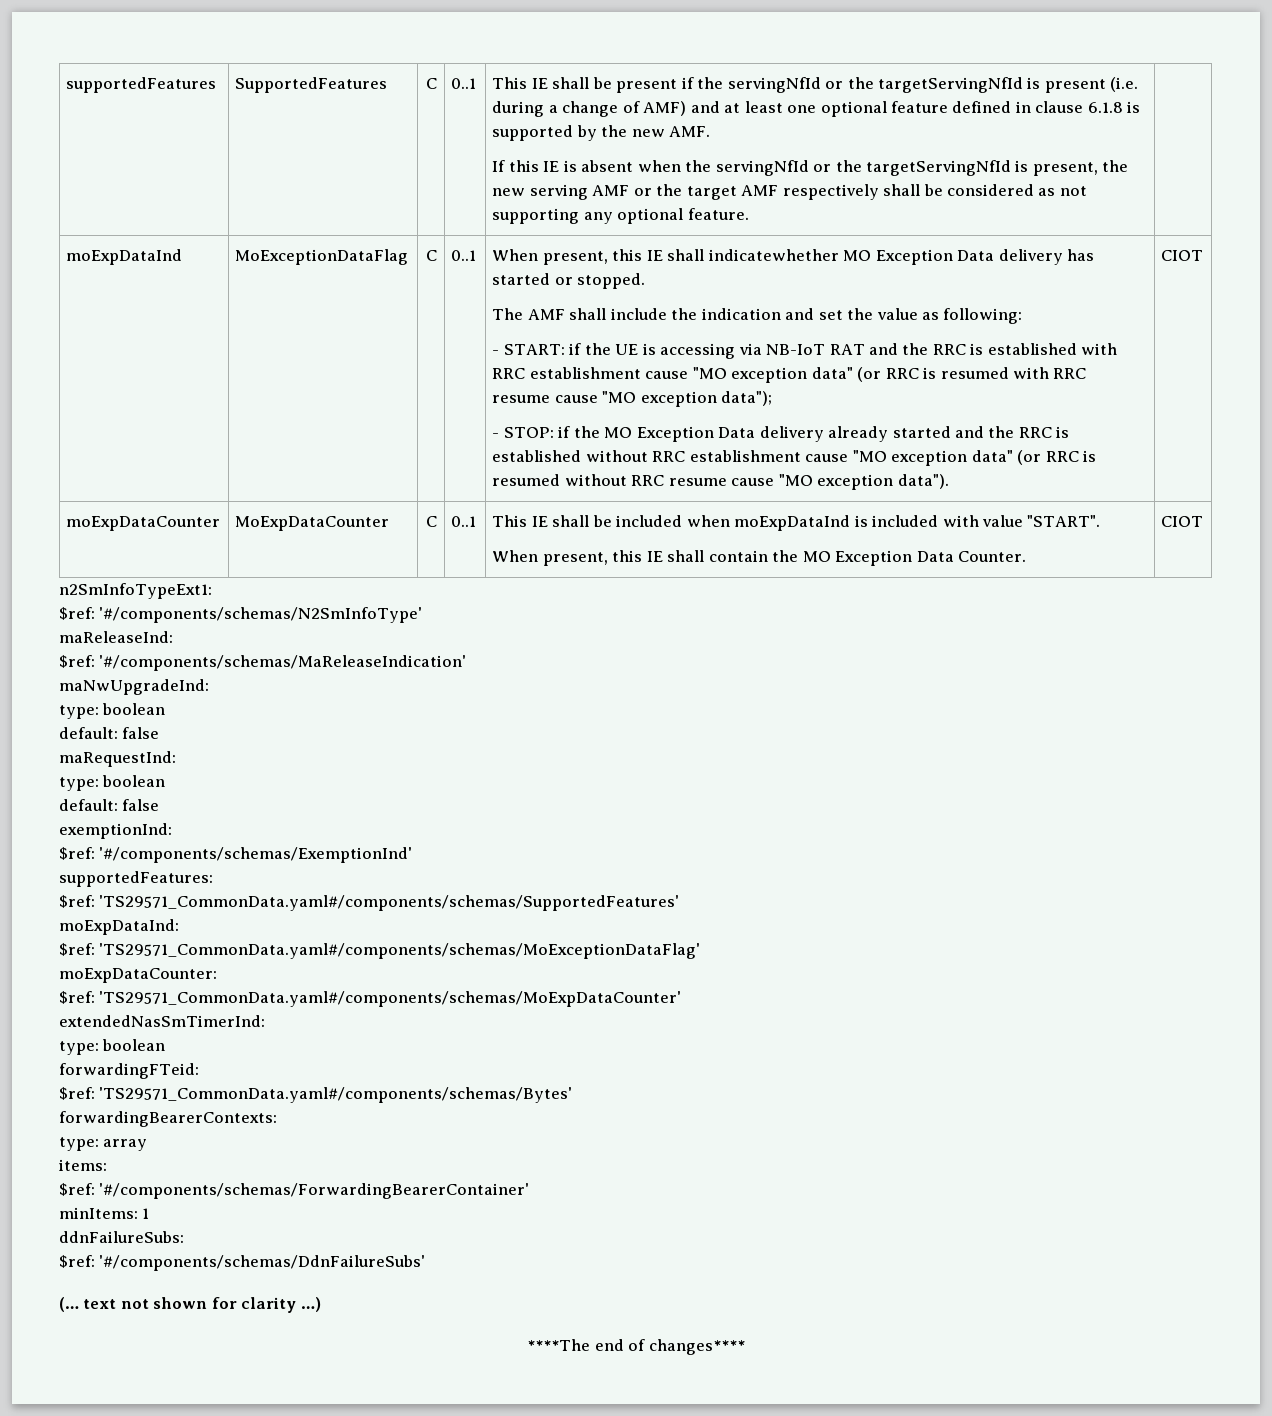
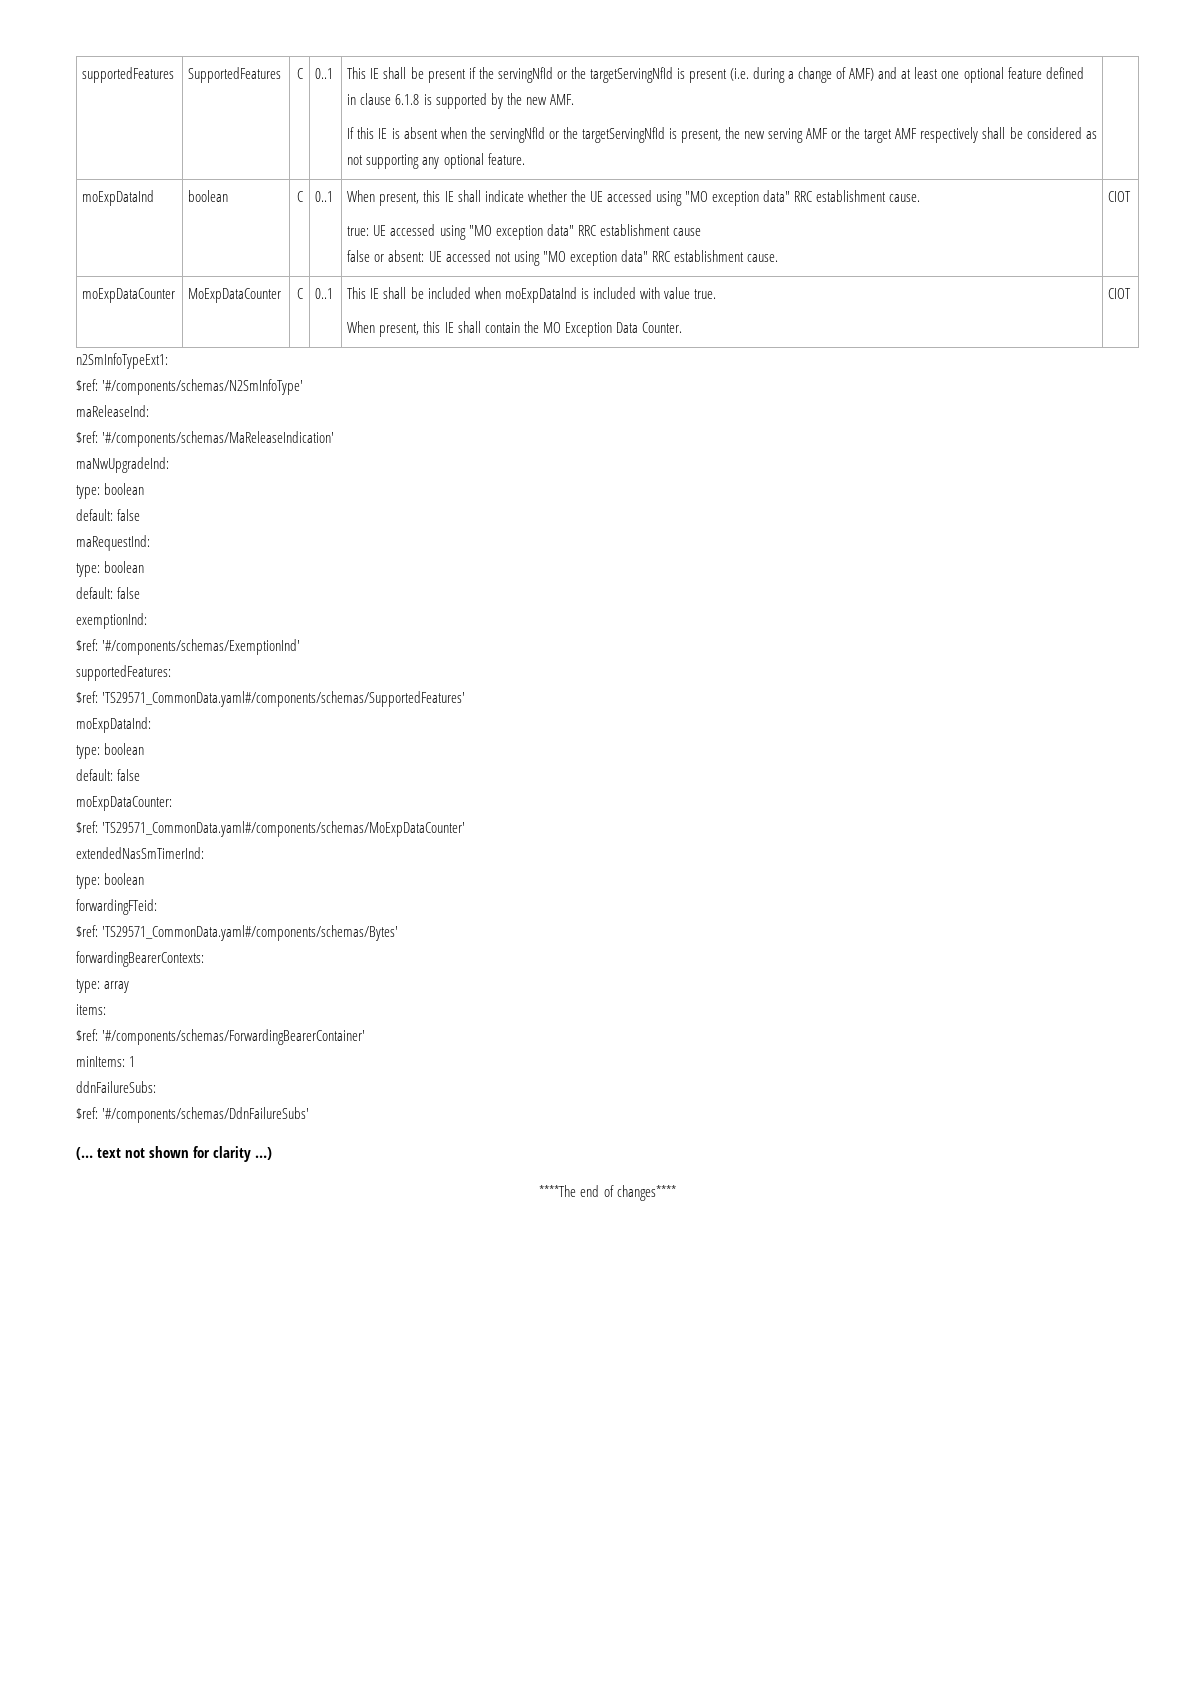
[235,249,409,265] MoExceptionDataFlag -> [188,190,229,202] boolean
[708,249,1094,265] [492,273,646,289] [492,308,1023,324] [492,343,1118,359] [492,367,1087,383] [492,391,773,407] [492,426,1070,442] [492,450,1096,466] [492,474,949,490] indicatewhether MO Exception Data delivery has started or stopped. // The AMF shall include the indication and set the value as following: // - START: if the UE is accessing via NB-IoT RAT and the RRC is established with RRC establishment cause "MO exception data" (or RRC is resumed with RRC resume cause "MO exception data"); // - STOP: if the MO Exception Data delivery already started and the RRC is established without RRC establishment cause "MO exception data" (or RRC is resumed without RRC resume cause "MO exception data"). -> [484,190,921,206] [347,224,701,240] [347,250,778,266] indicate whether the UE accessed using "MO exception data" RRC establishment cause. // true: UE accessed using "MO exception data" RRC establishment cause // false or absent: UE accessed not using "MO exception data" RRC establishment cause.
[1027,515,1101,527] "START". -> [693,289,716,299] true.
[59,943,701,959] $ref: 'TS29571_CommonData.yaml#/components/schemas/MoExceptionDataFlag' -> [76,743,145,759] [76,769,141,781] type: boolean // default: false

